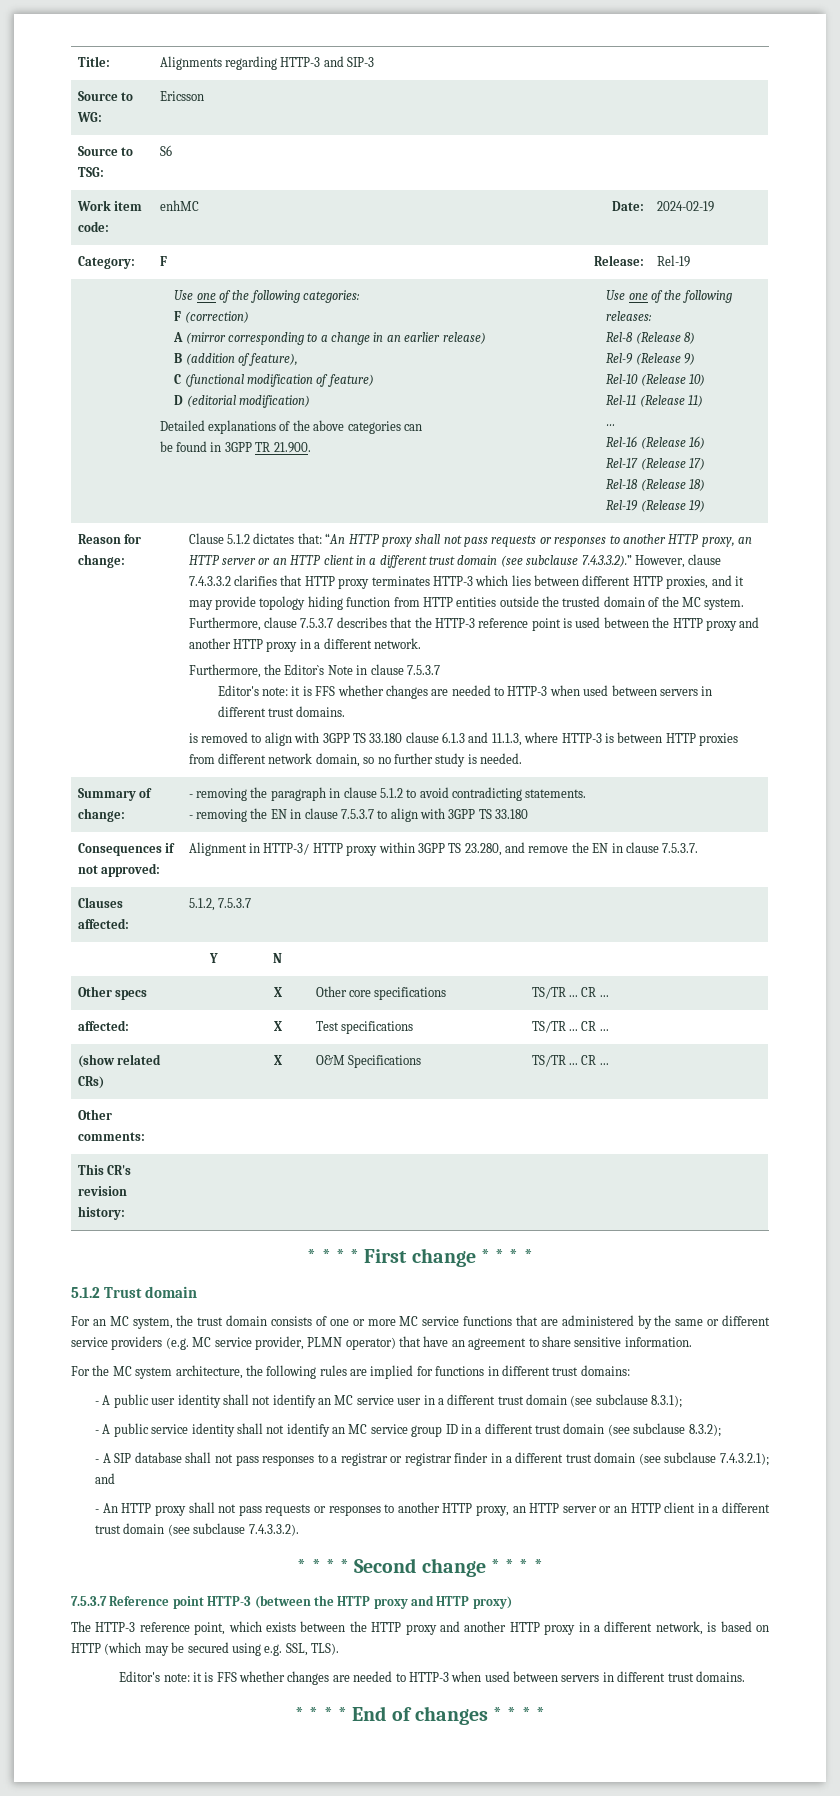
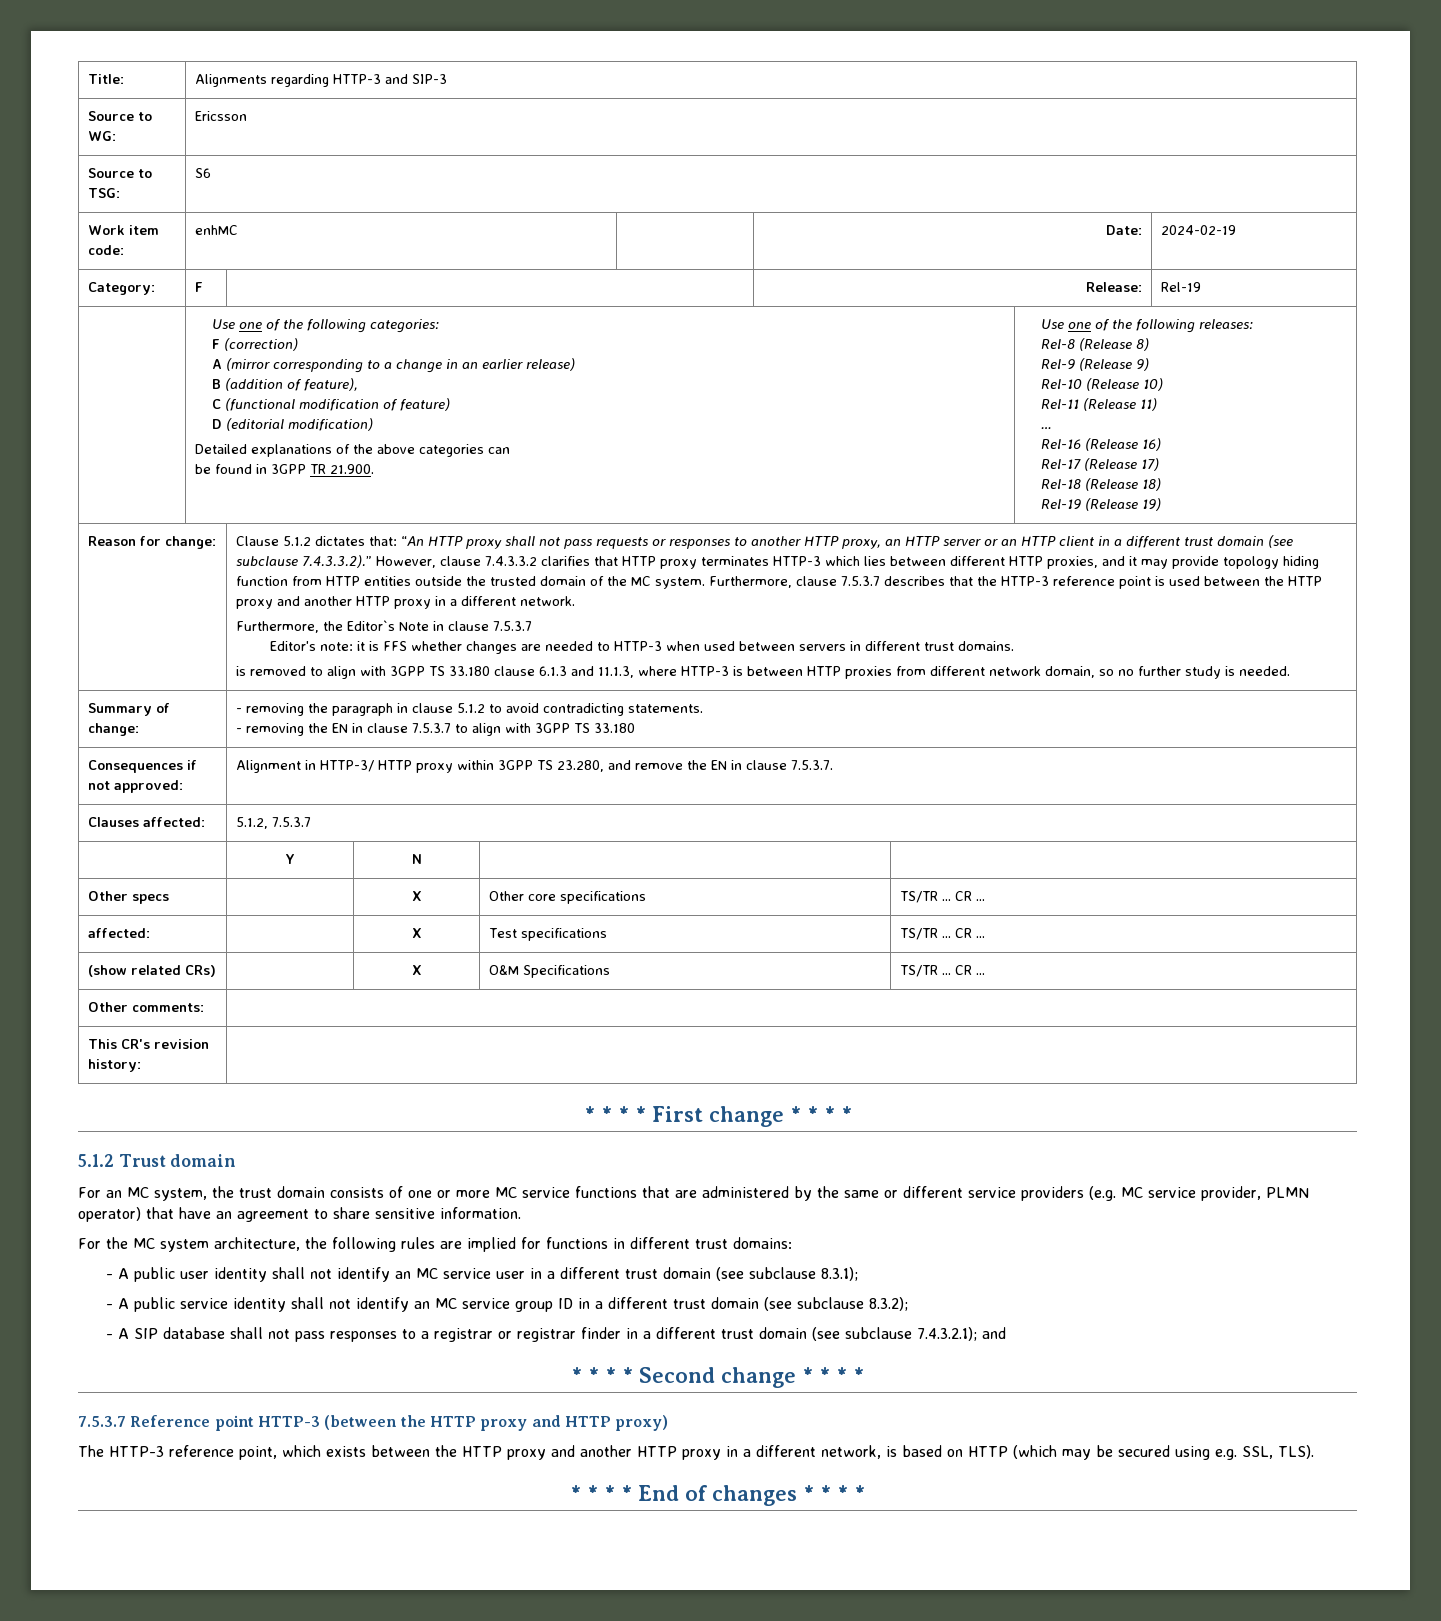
[95,1502,770,1516] [95,1523,299,1536] // - An HTTP proxy shall not pass requests or responses to another HTTP proxy, an HTTP server or an HTTP client in a different trust domain (see subclause 7.4.3.3.2). -> (1006, 1333) none
[119,1671,745,1685] // Editor's note: it is FFS whether changes are needed to HTTP-3 when used between servers in different trust domains. -> (1314, 1452) none

